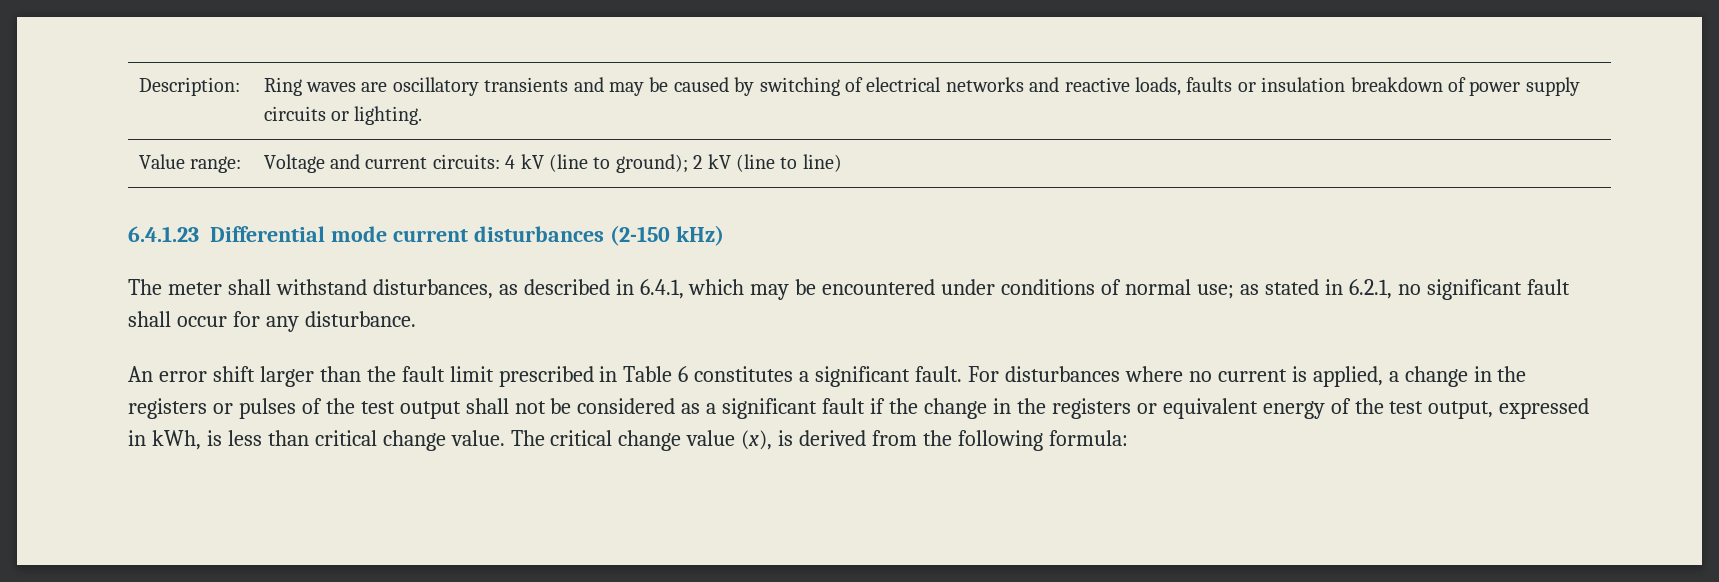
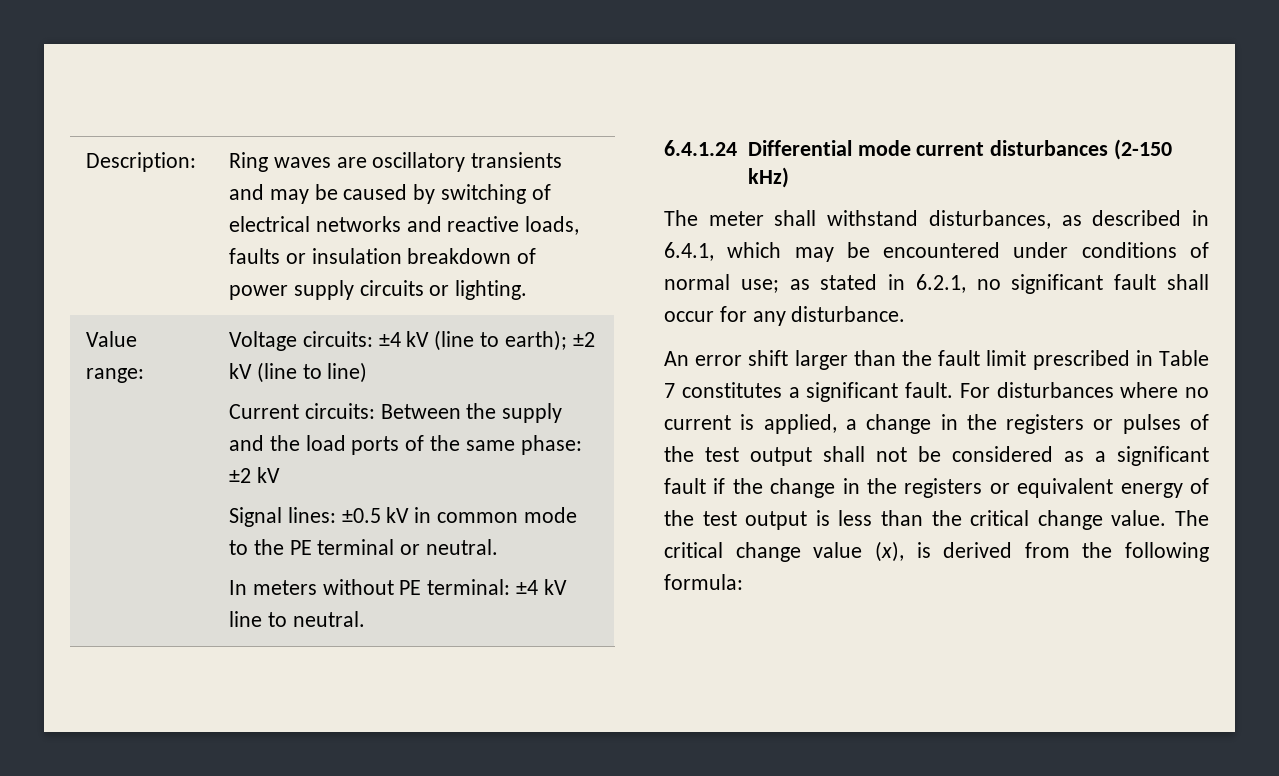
[330,154,703,173] and current circuits: 4 kV (line to ground); 2 -> [302,330,595,351] circuits: ±4 kV (line to earth); ±2
[128,226,199,242] // 6.4.1.23 -> [229,403,563,423] [229,435,582,455] [229,467,280,483] [229,507,577,527] [229,539,499,555] [229,579,567,595] [229,611,365,627] [664,140,737,156] // Current circuits: Between the supply and the load ports of the same phase: ±2 kV // Signal lines: ±0.5 kV in common mode to the PE terminal or neutral. // In meters without PE terminal: ±4 kV line to neutral. // 6.4.1.24
[678,366,689,382] 6 -> [664,383,675,398] 7
[1428,398,1590,419] [128,430,201,450] output, expressed in kWh, -> [745,511,808,530] output
(309, 438) none -> [931,510,962,526] the

